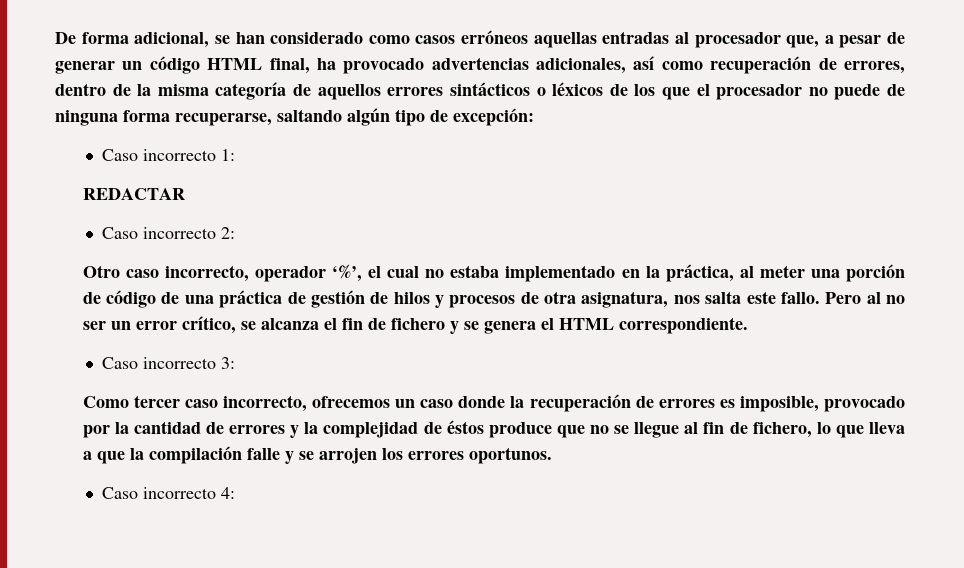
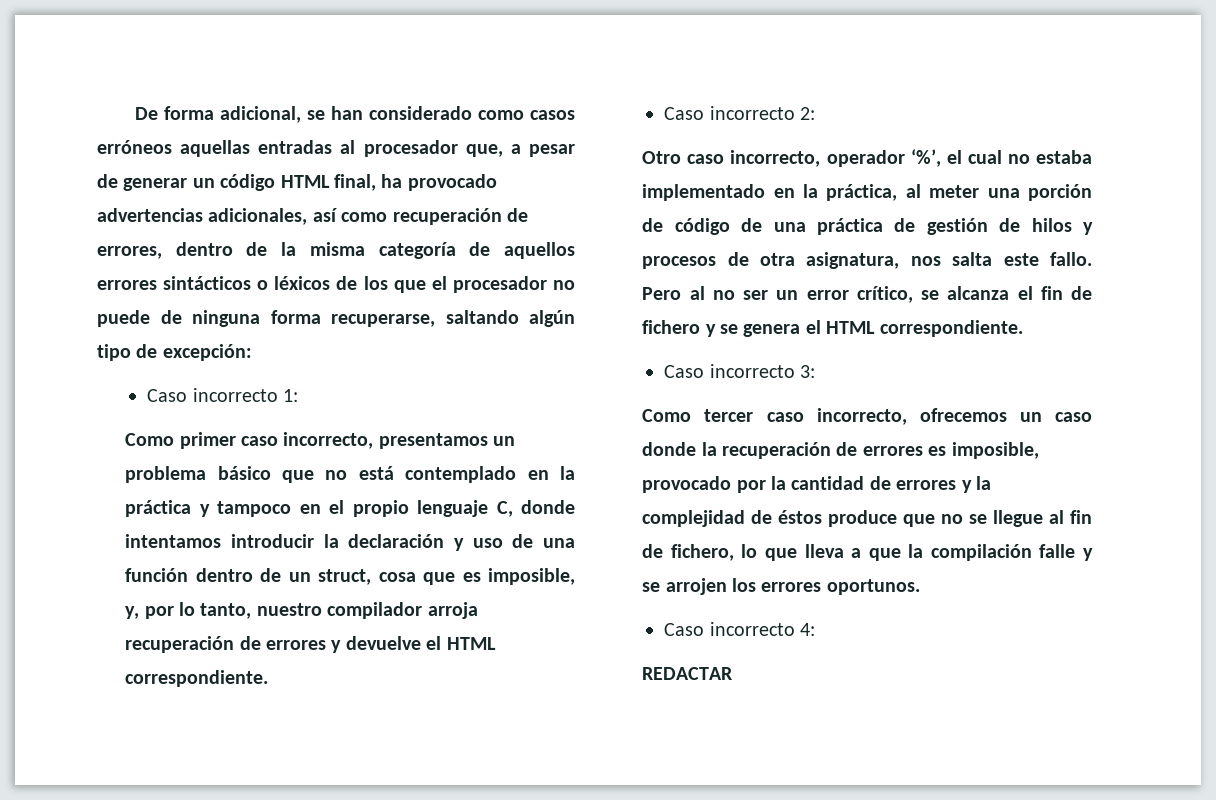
[82,188,185,200] REDACTAR -> [125,432,516,449] [125,466,575,483] [125,500,575,517] [125,534,576,551] [125,568,575,585] [125,602,478,619] [125,636,496,653] [125,670,269,687] Como primer caso incorrecto, presentamos un problema básico que no está contemplado en la práctica y tampoco en el propio lenguaje C, donde intentamos introducir la declaración y uso de una función dentro de un struct, cosa que es imposible, y, por lo tanto, nuestro compilador arroja recuperación de errores y devuelve el HTML correspondiente.
(236, 493) none -> [642,667,734,680] // REDACTAR

